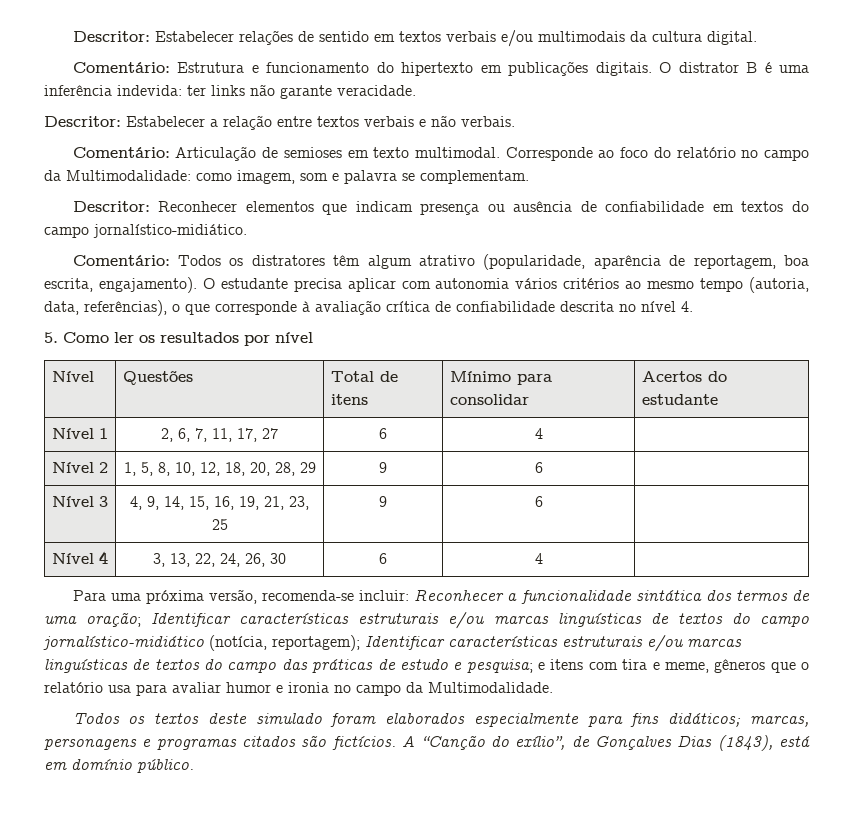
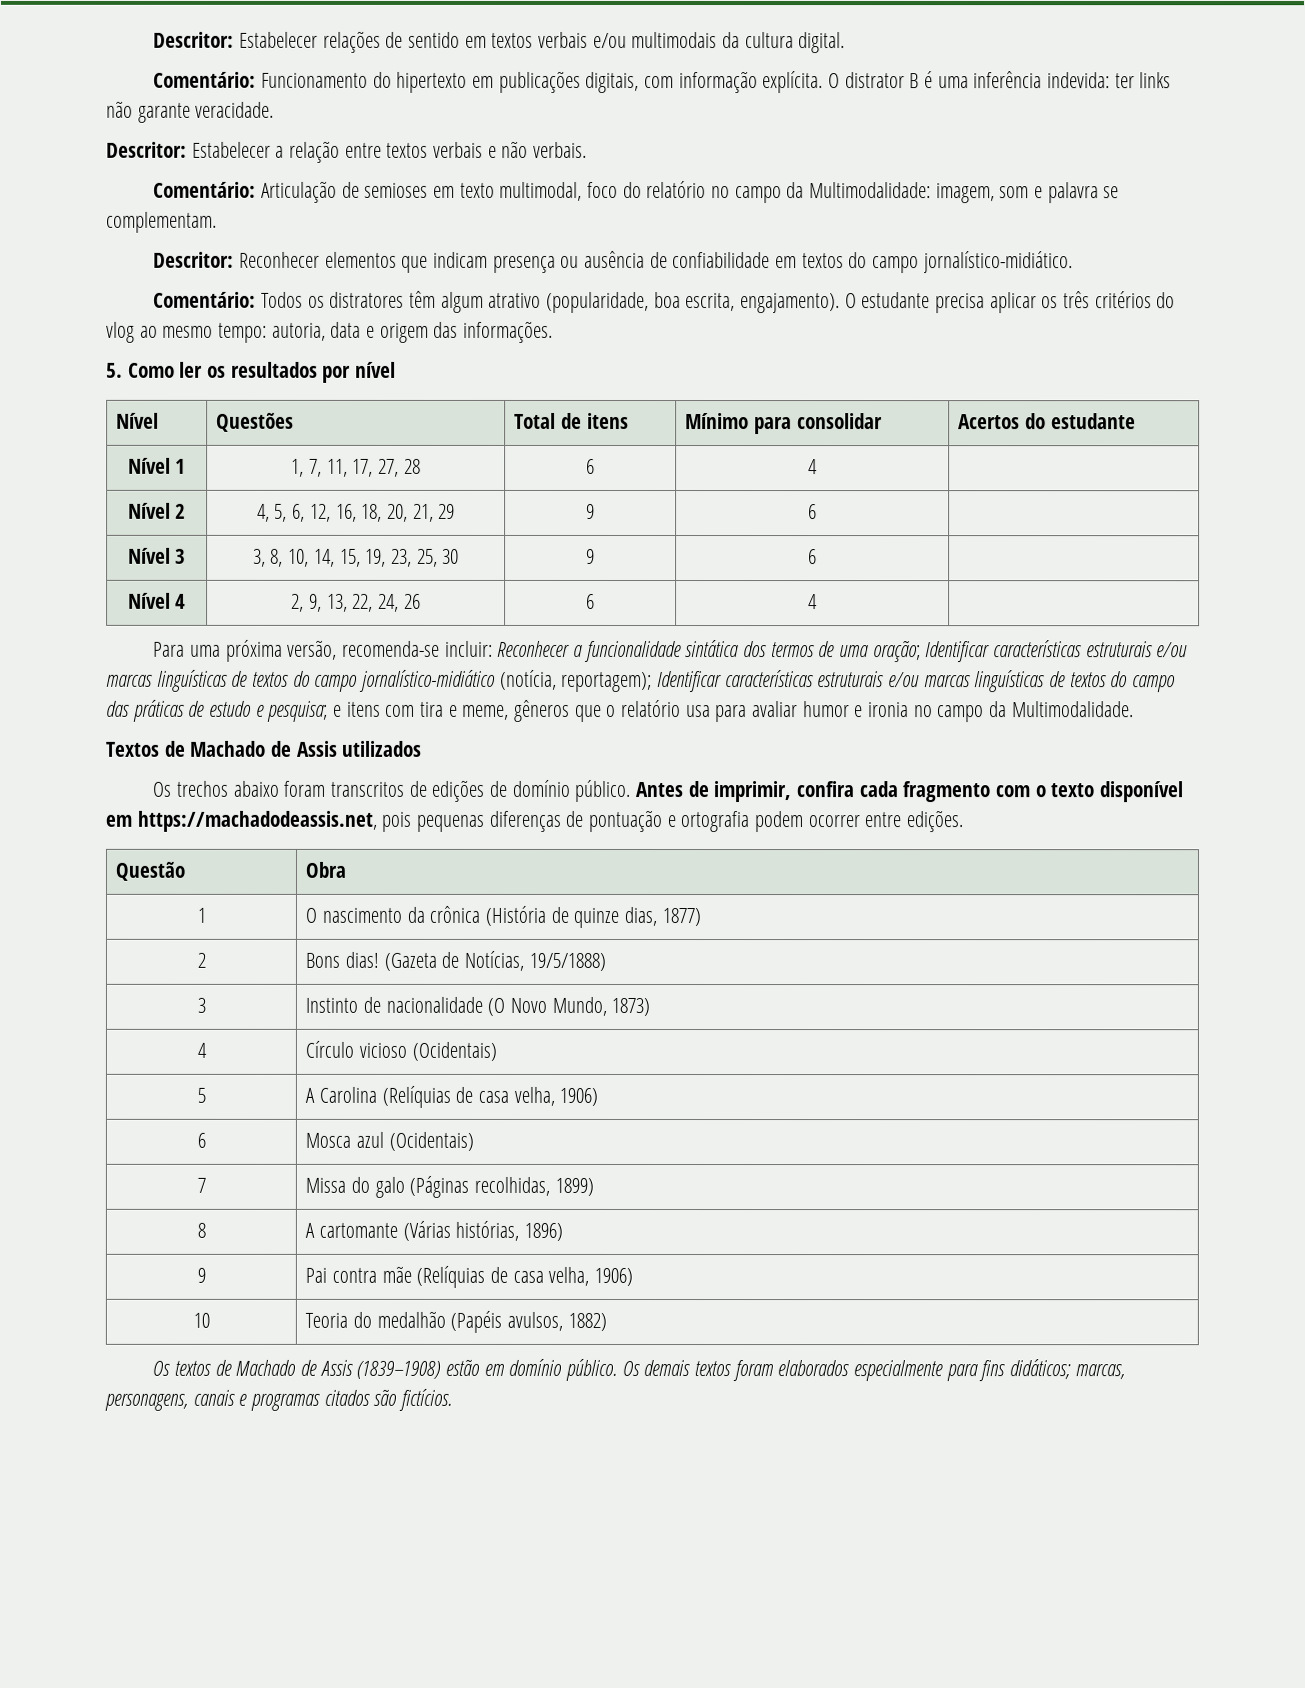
[177,62,370,73] Estrutura e funcionamento -> [261,72,369,88] Funcionamento
[595,62,652,76] digitais. -> [585,71,824,94] digitais, com informação explícita.
[414,147,615,161] multimodal. Corresponde ao -> [499,181,583,201] multimodal,
[196,173,232,181] como -> (932, 190) none
[593,255,776,269] aparência de reportagem, -> (650, 302) none
[401,277,809,293] [44,300,693,316] com autonomia vários critérios ao mesmo tempo (autoria, data, referências), o que corresponde à avaliação crítica de confiabilidade descrita no nível 4. -> [1041,291,1176,309] [106,320,554,343] os três critérios do vlog ao mesmo tempo: autoria, data e origem das informações.
[161,428,190,442] 2, 6, -> [291,458,305,477] 1,
[262,428,278,439] 27 -> [378,458,421,477] 27, 28
[123,462,220,476] 1, 5, 8, 10, 12, -> [256,503,357,522] 4, 5, 6, 12, 16,
[274,462,295,476] 28, -> [412,503,434,522] 21,
[130,496,309,510] [211,519,228,530] 4, 9, 14, 15, 16, 19, 21, 23, 25 -> [252,548,460,567] 3, 8, 10, 14, 15, 19, 23, 25, 30
[153,553,165,567] 3, -> [291,593,322,612] 2, 9,
[245,553,286,567] 26, 30 -> [403,593,421,609] 26
[72,713,322,725] Todos os textos deste simulado -> [106,740,423,757] [153,779,1185,803] [106,809,965,833] [115,861,186,881] [305,861,347,878] [196,907,206,923] [305,905,701,928] [196,952,206,968] [305,950,606,971] [196,997,206,1013] [305,996,651,1016] [196,1042,207,1058] [305,1040,497,1061] [196,1087,206,1103] [305,1085,599,1108] [196,1132,206,1148] [305,1131,474,1151] [196,1177,206,1193] [305,1175,594,1198] [196,1222,206,1238] [305,1220,564,1241] [196,1267,206,1283] [305,1265,634,1288] [192,1312,210,1328] [305,1310,607,1333] [152,1358,732,1381] Textos de Machado de Assis utilizados // Os trechos abaixo foram transcritos de edições de domínio público. Antes de imprimir, confira cada fragmento com o texto disponível em https://machadodeassis.net, pois pequenas diferenças de pontuação e ortografia podem ocorrer entre edições. // Questão | Obra // 1 | O nascimento da crônica (História de quinze dias, 1877) // 2 | Bons dias! (Gazeta de Notícias, 19/5/1888) // 3 | Instinto de nacionalidade (O Novo Mundo, 1873) // 4 | Círculo vicioso (Ocidentais) // 5 | A Carolina (Relíquias de casa velha, 1906) // 6 | Mosca azul (Ocidentais) // 7 | Missa do galo (Páginas recolhidas, 1899) // 8 | A cartomante (Várias histórias, 1896) // 9 | Pai contra mãe (Relíquias de casa velha, 1906) // 10 | Teoria do medalhão (Papéis avulsos, 1882) // Os textos de Machado de Assis (1839–1908) estão em domínio público. Os demais textos
[44,739,137,750] personagens -> [104,1389,235,1411] personagens, canais
[402,735,810,751] [44,759,194,773] A “Canção do exílio”, de Gonçalves Dias (1843), está em domínio público. -> (453, 1399) none

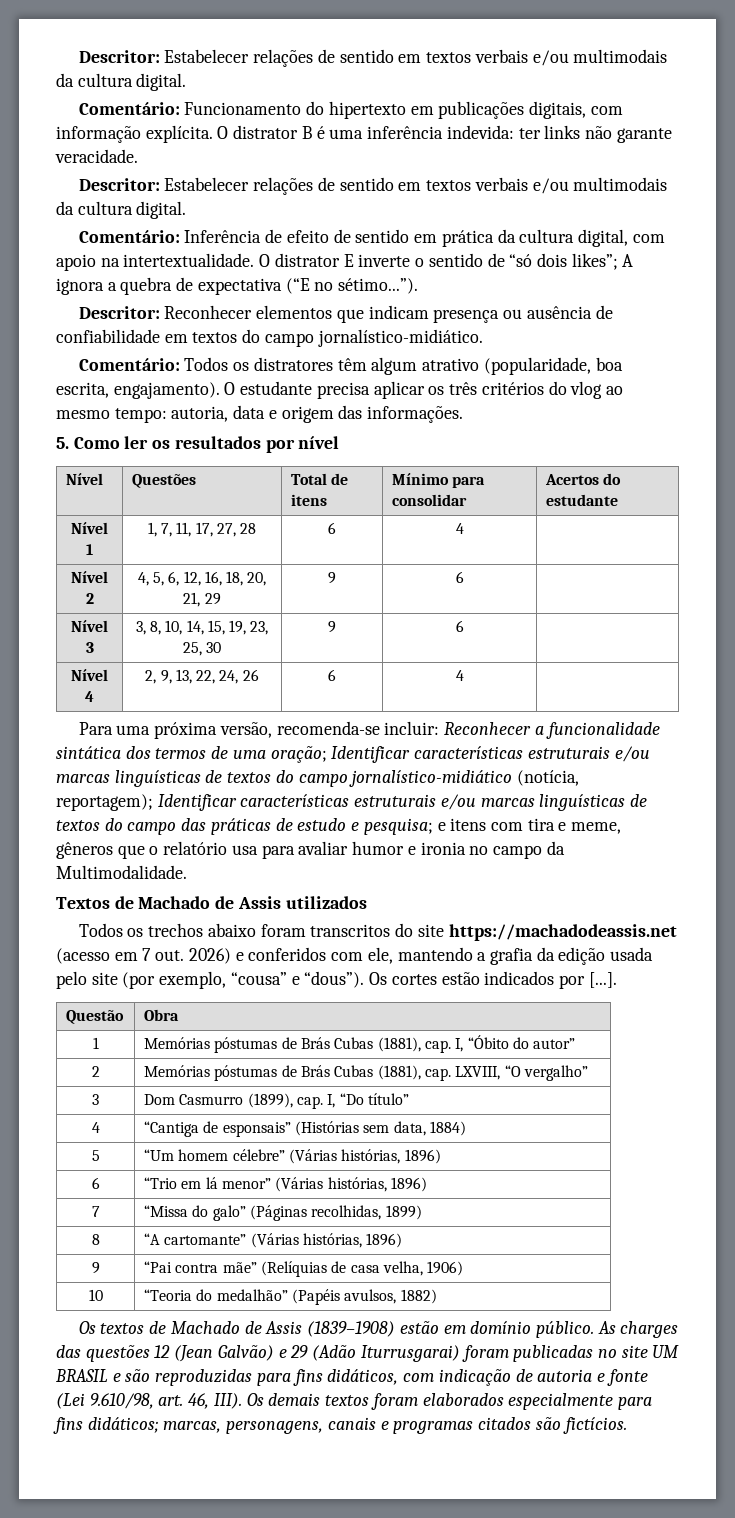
[275,140,588,163] [153,180,1120,204] [106,211,217,233] a relação entre textos verbais e não verbais. // Comentário: Articulação de semioses em texto multimodal, foco do relatório no campo da Multimodalidade: imagem, som e palavra se complementam. -> [253,177,668,195] [56,201,187,219] [78,229,665,247] [56,253,634,271] [56,277,419,295] relações de sentido em textos verbais e/ou multimodais da cultura digital. // Comentário: Inferência de efeito de sentido em prática da cultura digital, com apoio na intertextualidade. O distrator E inverte o sentido de “só dois likes”; A ignora a quebra de expectativa (“E no sétimo...”).
[153,781,173,797] Os -> [78,923,144,937] Todos os
[409,779,1185,803] [106,809,965,833] [115,861,186,881] [305,861,347,878] [196,907,206,923] [305,905,701,928] [196,952,206,968] [305,950,606,971] [196,997,206,1013] [305,996,651,1016] [196,1042,207,1058] [305,1040,497,1061] [196,1087,206,1103] [305,1085,599,1108] [196,1132,206,1148] [305,1131,474,1151] [196,1177,206,1193] [305,1176,405,1198] de edições de domínio público. Antes de imprimir, confira cada fragmento com o texto disponível em https://machadodeassis.net, pois pequenas diferenças de pontuação e ortografia podem ocorrer entre edições. // Questão | Obra // 1 | O nascimento da crônica (História de quinze dias, 1877) // 2 | Bons dias! (Gazeta de Notícias, 19/5/1888) // 3 | Instinto de nacionalidade (O Novo Mundo, 1873) // 4 | Círculo vicioso (Ocidentais) // 5 | A Carolina (Relíquias de casa velha, 1906) // 6 | Mosca azul (Ocidentais) // 7 | Missa do galo -> [395,923,677,941] [56,947,654,965] [56,971,617,989] [66,1010,125,1024] [144,1009,180,1021] [92,1037,99,1049] [144,1035,576,1053] [91,1066,100,1077] [144,1065,588,1081] [92,1094,99,1105] [144,1093,409,1109] [91,1122,100,1133] [144,1121,466,1137] [91,1150,100,1161] [144,1149,441,1164] [91,1177,100,1189] [144,1177,427,1192] [91,1206,100,1217] [144,1205,246,1221] do site https://machadodeassis.net (acesso em 7 out. 2026) e conferidos com ele, mantendo a grafia da edição usada pelo site (por exemplo, “cousa” e “dous”). Os cortes estão indicados por [...]. // Questão | Obra // 1 | Memórias póstumas de Brás Cubas (1881), cap. I, “Óbito do autor” // 2 | Memórias póstumas de Brás Cubas (1881), cap. LXVIII, “O vergalho” // 3 | Dom Casmurro (1899), cap. I, “Do título” // 4 | “Cantiga de esponsais” (Histórias sem data, 1884) // 5 | “Um homem célebre” (Várias histórias, 1896) // 6 | “Trio em lá menor” (Várias histórias, 1896) // 7 | “Missa do galo”
[305,1222,399,1238] A cartomante -> [144,1233,247,1245] “A cartomante”
[305,1265,412,1283] Pai contra mãe -> [144,1261,257,1273] “Pai contra mãe”
[305,1310,446,1328] Teoria do medalhão -> [144,1289,288,1301] “Teoria do medalhão”
(618, 1369) none -> [597,1321,679,1338] [56,1344,680,1362] [55,1368,648,1386] [56,1393,242,1409] As charges das questões 12 (Jean Galvão) e 29 (Adão Iturrusgarai) foram publicadas no site UM BRASIL e são reproduzidas para fins didáticos, com indicação de autoria e fonte (Lei 9.610/98, art. 46, III).

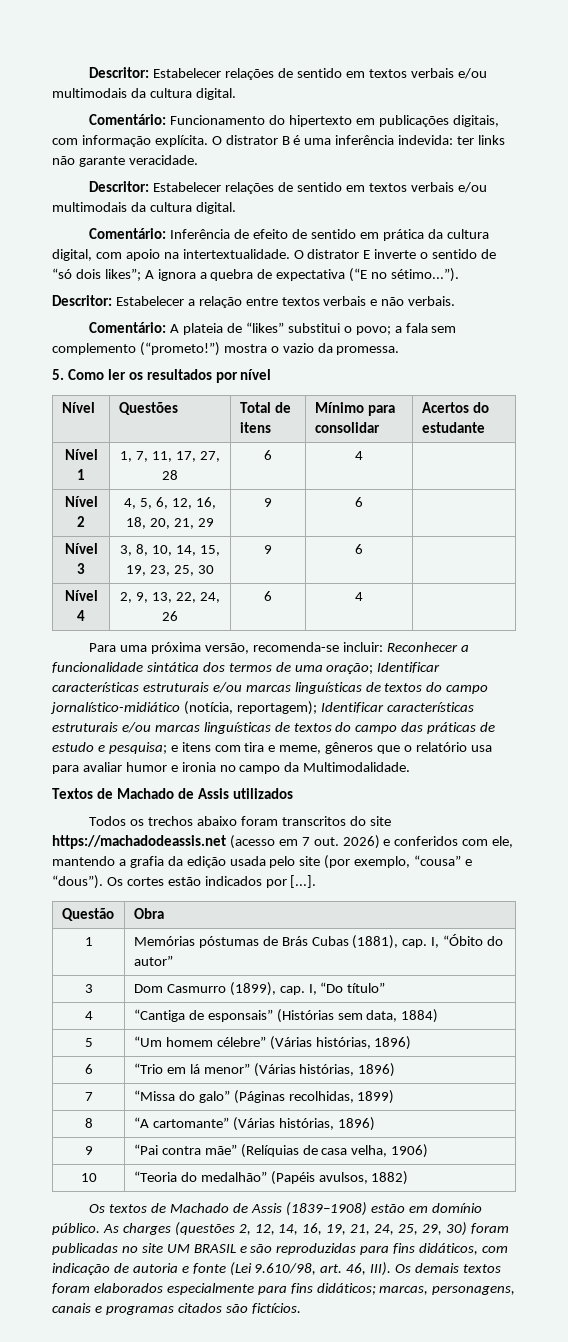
[164,305,613,323] [56,329,483,347] [78,357,623,375] [56,381,623,399] [56,405,464,423] Reconhecer elementos que indicam presença ou ausência de confiabilidade em textos do campo jornalístico-midiático. // Comentário: Todos os distratores têm algum atrativo (popularidade, boa escrita, engajamento). O estudante precisa aplicar os três critérios do vlog ao mesmo tempo: autoria, data e origem das informações. -> [115,296,456,308] [89,322,457,335] [52,342,400,356] Estabelecer a relação entre textos verbais e não verbais. // Comentário: A plateia de “likes” substitui o povo; a fala sem complemento (“prometo!”) mostra o vazio da promessa.
[91,1066,100,1077] [144,1065,588,1081] // 2 | Memórias póstumas de Brás Cubas (1881), cap. LXVIII, “O vergalho” -> (173, 960) none
[56,1344,460,1362] das questões 12 (Jean Galvão) e 29 (Adão Iturrusgarai) -> [174,1222,467,1236] (questões 2, 12, 14, 16, 19, 21, 24, 25, 29, 30)

